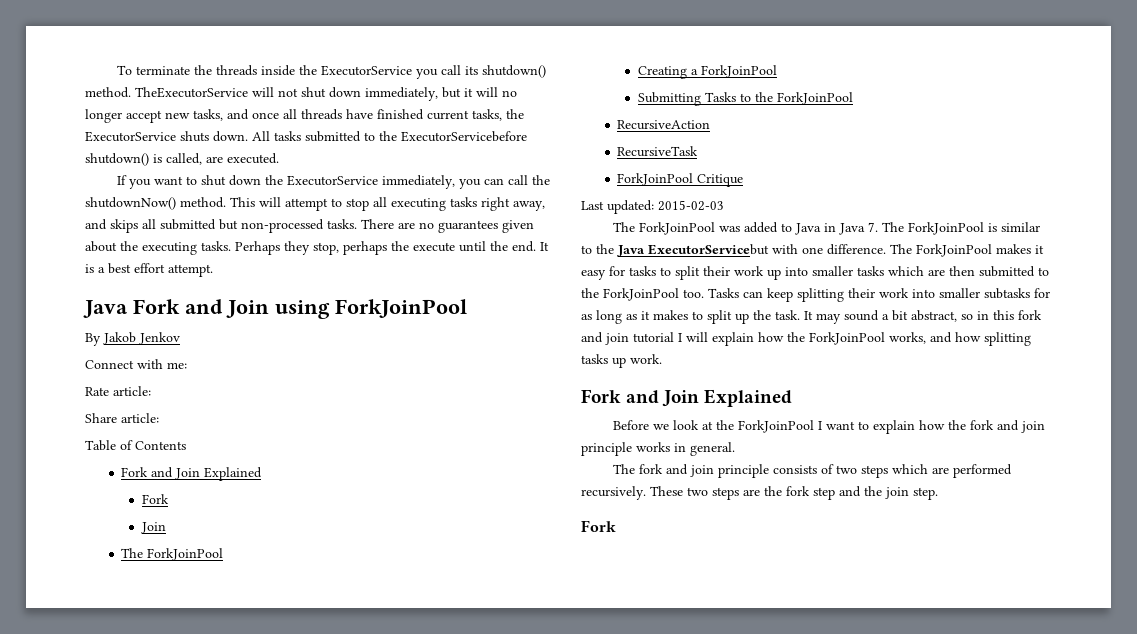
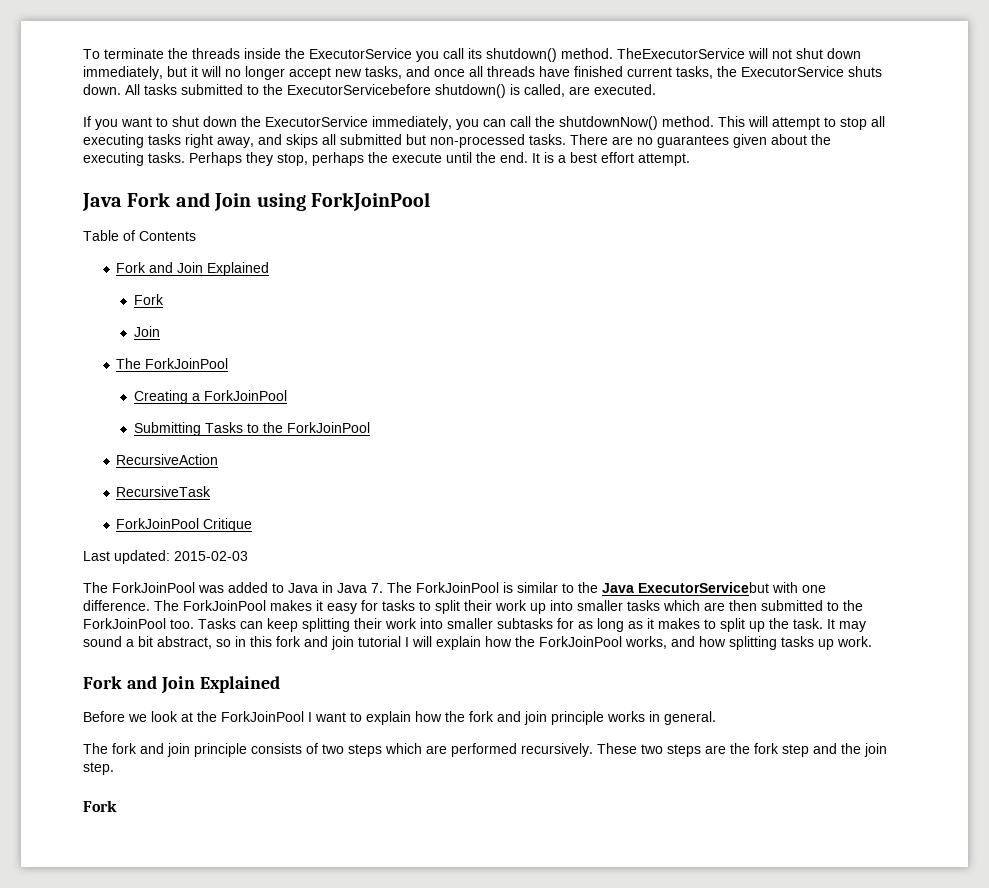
[85,332,180,346] [85,359,187,369] [85,386,151,396] [85,413,159,423] // By Jakob Jenkov // Connect with me: // Rate article: // Share article: -> (430, 201) none

